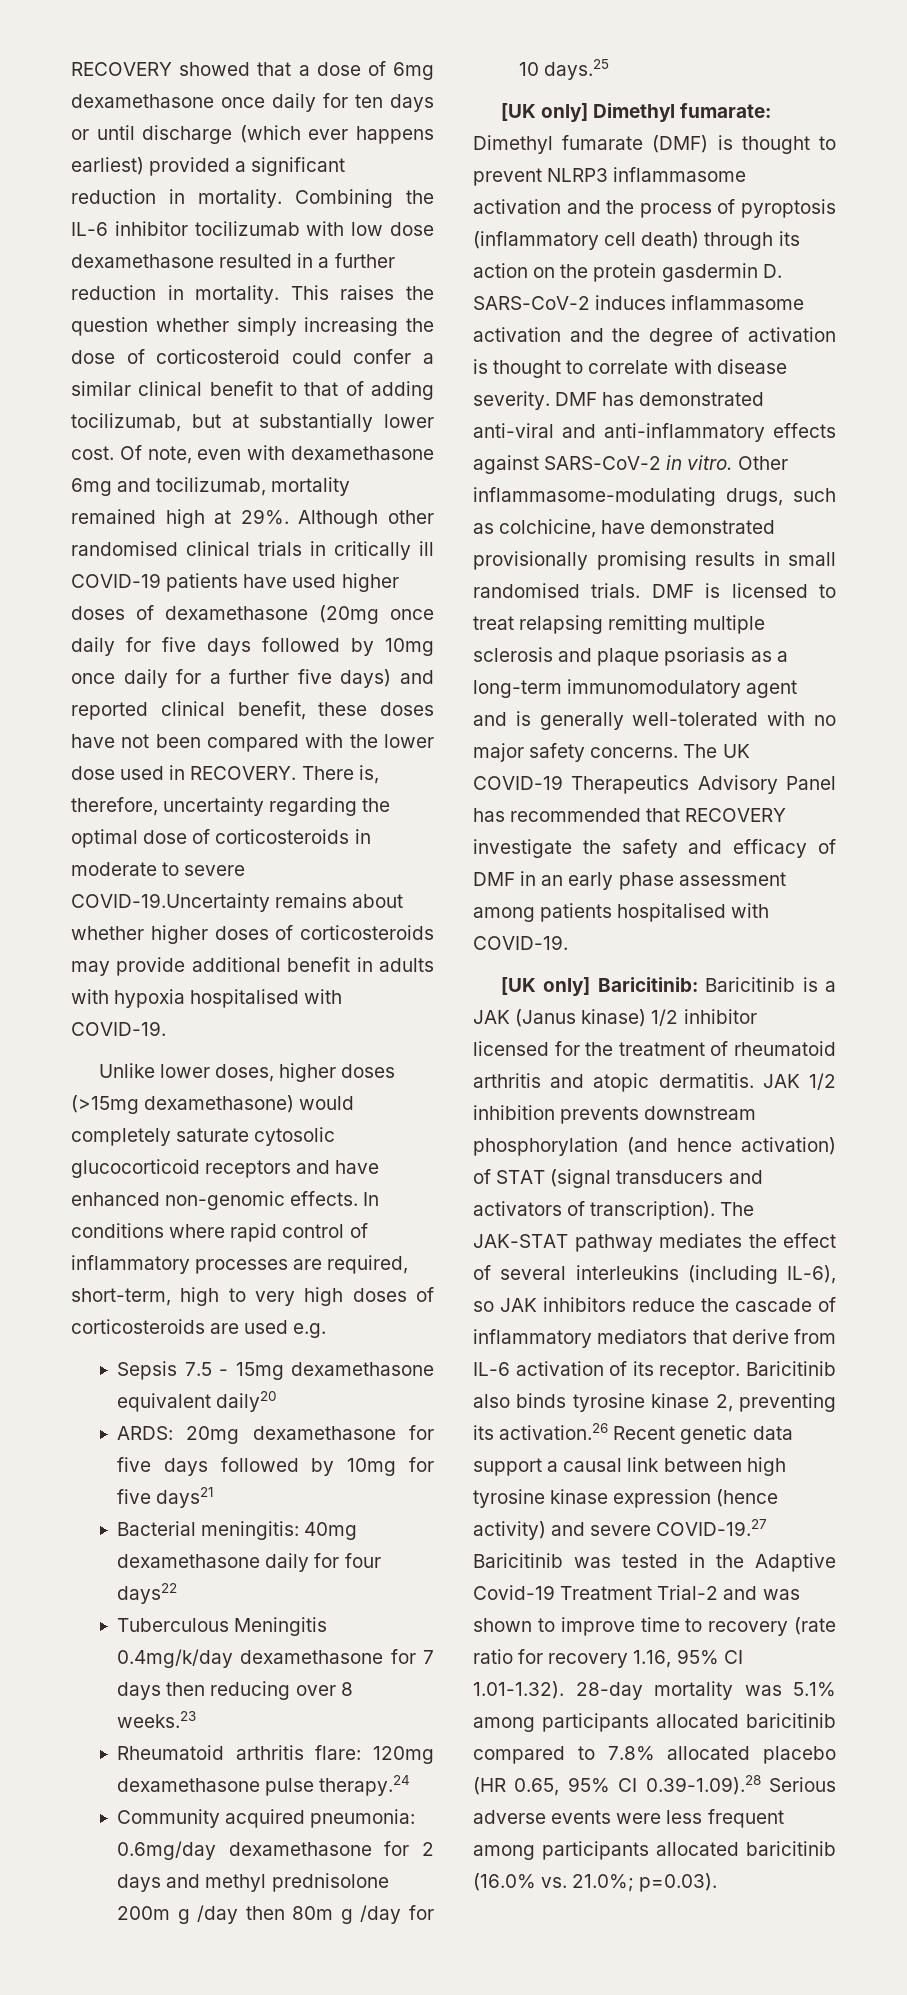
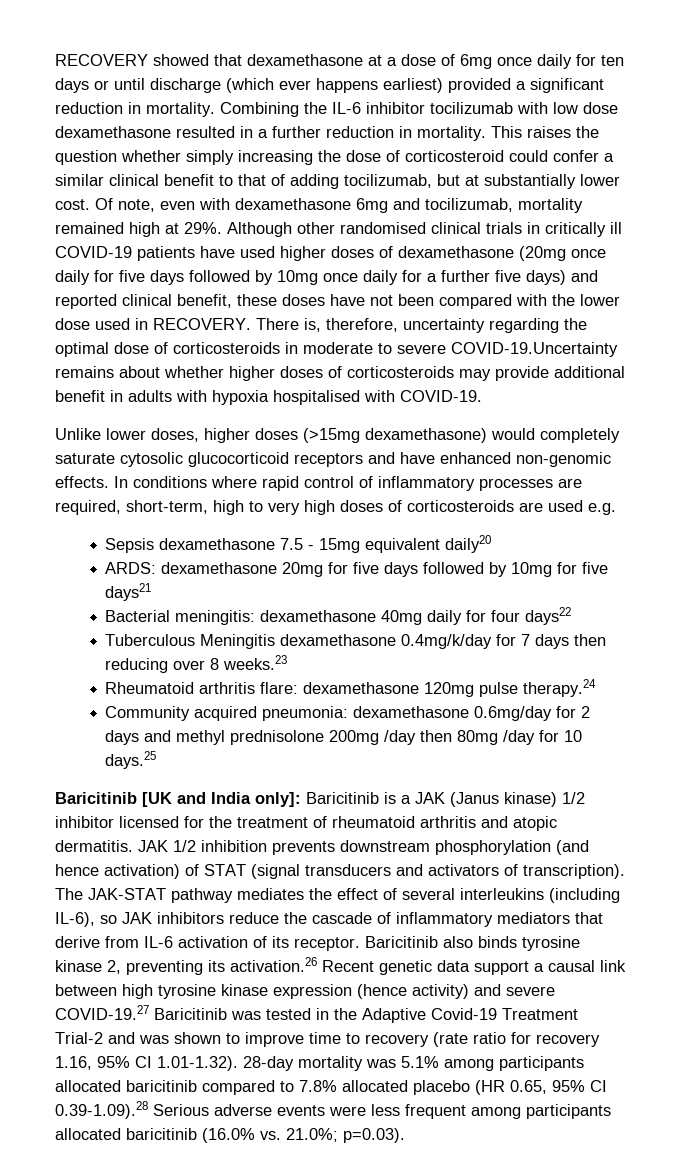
(292, 69) none -> [247,54,382,66] dexamethasone at
[71,94,214,108] dexamethasone -> (492, 61) none
(178, 1370) none -> [159,538,276,550] dexamethasone
[291,1362,434,1376] dexamethasone -> (361, 545) none
[186,1426,396,1444] 20mg dexamethasone -> [161,562,324,577] dexamethasone 20mg
[304,1522,358,1540] [117,1554,261,1568] 40mg dexamethasone -> [260,610,423,625] dexamethasone 40mg
[117,1649,384,1668] 0.4mg/k/day dexamethasone -> [280,634,493,649] dexamethasone 0.4mg/k/day
[372,1746,434,1764] [117,1778,261,1792] 120mg dexamethasone -> [303,682,475,697] dexamethasone 120mg
[117,1841,372,1860] 0.6mg/day dexamethasone -> [353,706,553,721] dexamethasone 0.6mg/day
[117,1905,434,1924] [519,59,610,80] [500,103,771,122] [473,135,836,154] [473,167,747,186] [473,199,836,218] [473,231,800,250] [473,263,782,282] [473,295,805,310] [473,327,836,346] [473,359,787,378] [473,391,765,410] [473,423,836,442] [473,455,788,474] [473,487,836,506] [473,519,776,538] [473,551,836,570] [473,583,836,598] [473,615,766,634] [473,647,788,666] [473,679,798,698] [473,711,836,730] [473,743,750,762] [473,775,836,794] [473,808,787,822] [473,839,836,858] [473,871,786,890] [473,903,770,922] [473,935,568,950] [500,977,698,996] 200m g /day then 80m g /day for 10 days.25 // [UK only] Dimethyl fumarate: Dimethyl fumarate (DMF) is thought to prevent NLRP3 inflammasome activation and the process of pyroptosis (inflammatory cell death) through its action on the protein gasdermin D. SARS-CoV-2 induces inflammasome activation and the degree of activation is thought to correlate with disease severity. DMF has demonstrated anti-viral and anti-inflammatory effects against SARS-CoV-2 in vitro. Other inflammasome-modulating drugs, such as colchicine, have demonstrated provisionally promising results in small randomised trials. DMF is licensed to treat relapsing remitting multiple sclerosis and plaque psoriasis as a long-term immunomodulatory agent and is generally well-tolerated with no major safety concerns. The UK COVID-19 Therapeutics Advisory Panel has recommended that RECOVERY investigate the safety and efficacy of DMF in an early phase assessment among patients hospitalised with COVID-19. // [UK only] Baricitinib: -> [329,730,583,745] [105,751,157,769] [55,792,301,807] 200mg /day then 80mg /day for 10 days.25 // Baricitinib [UK and India only]:

